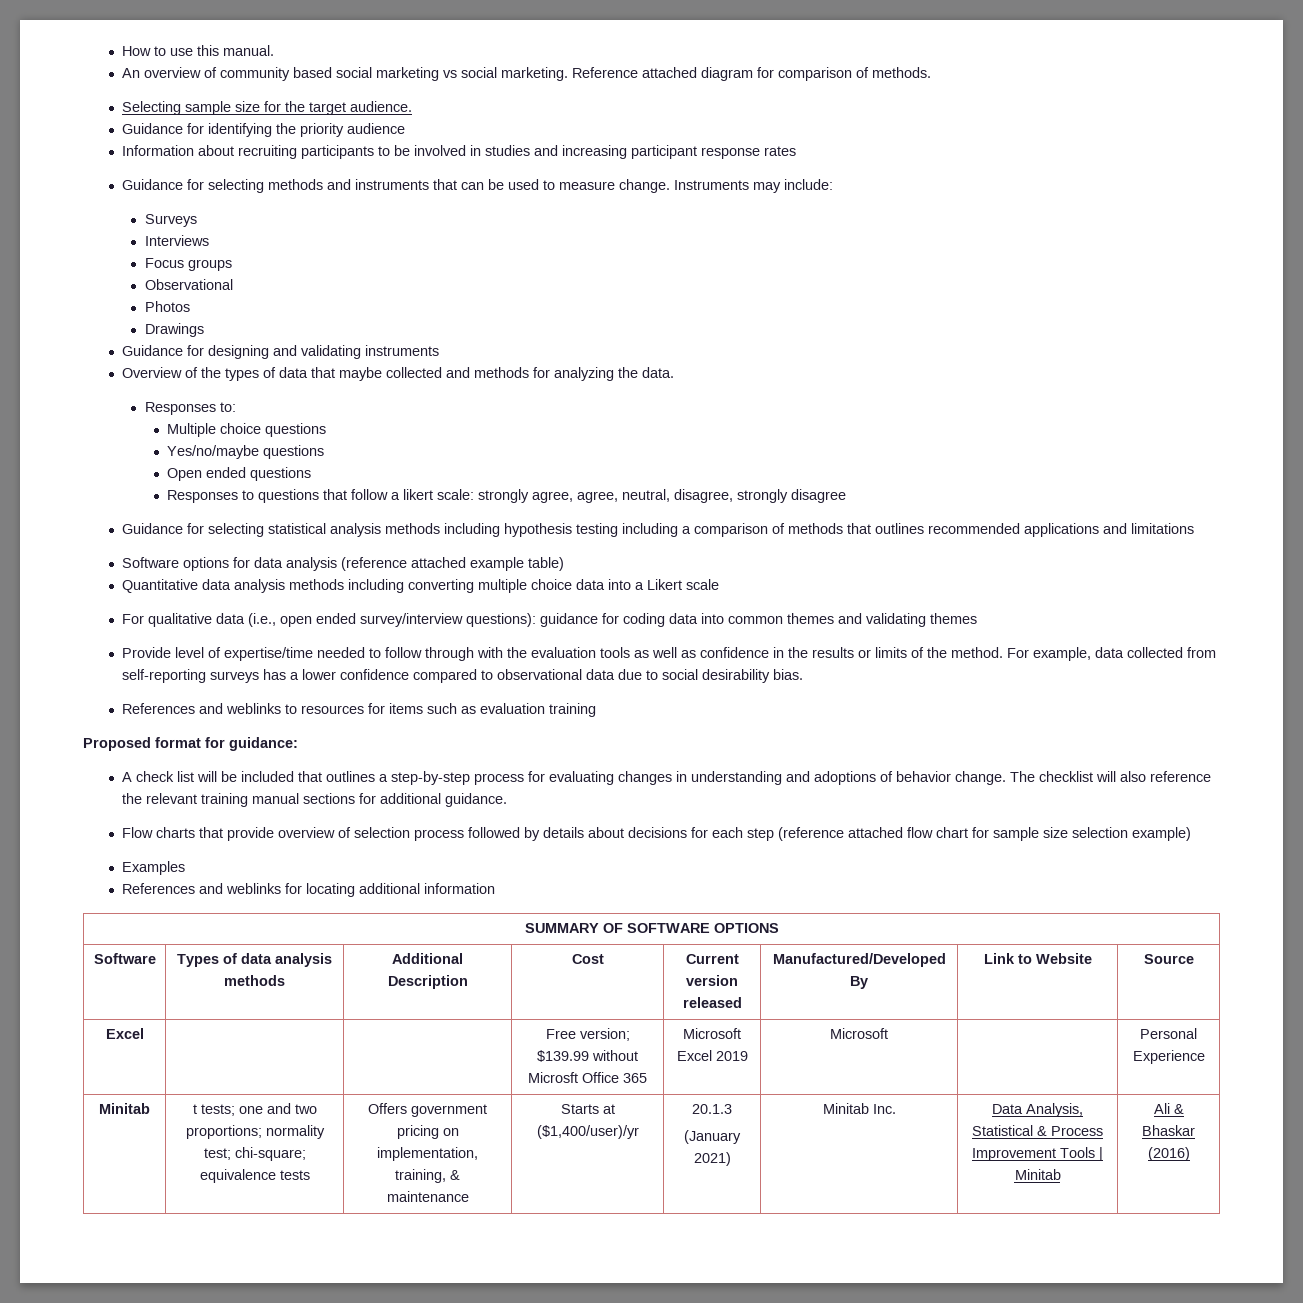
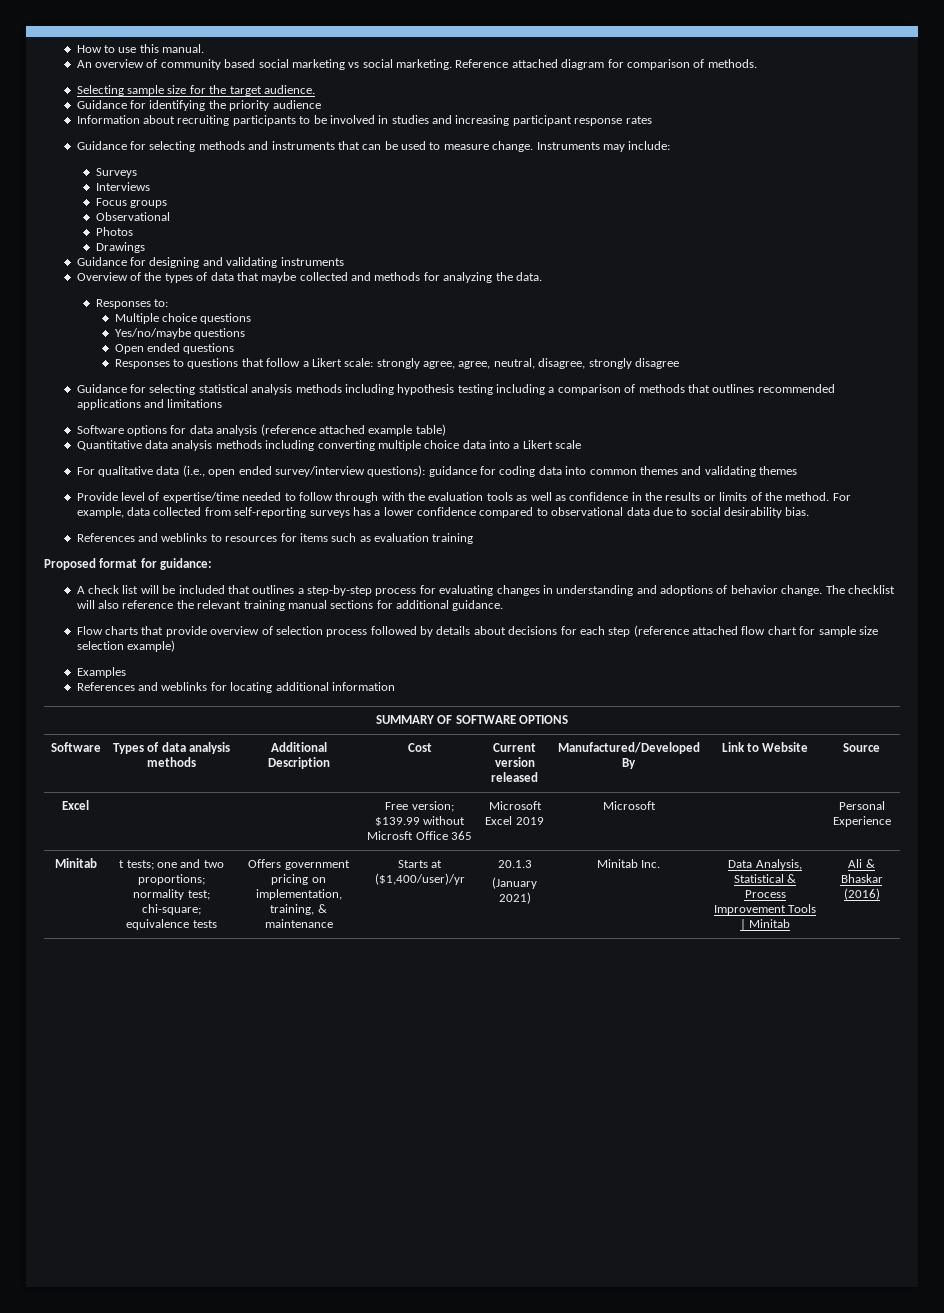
[403,489,434,500] likert -> [311,358,342,367] Likert

